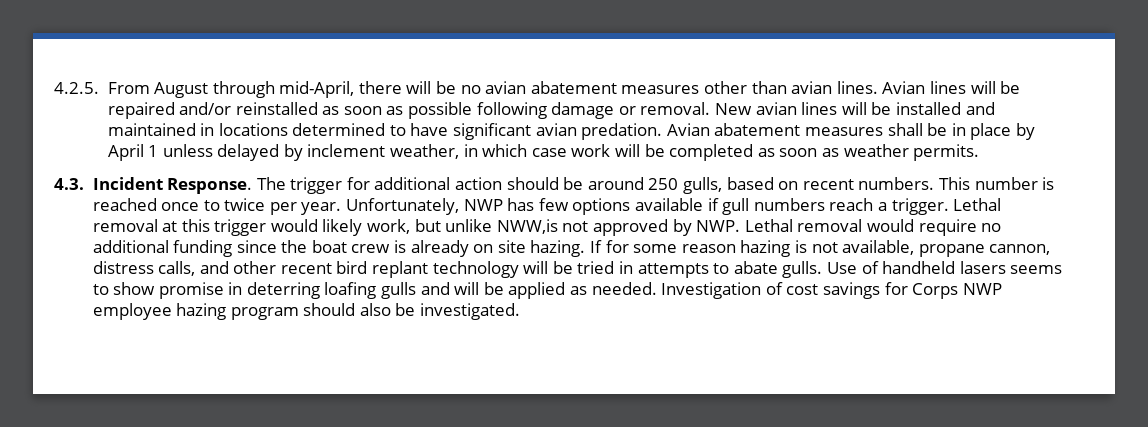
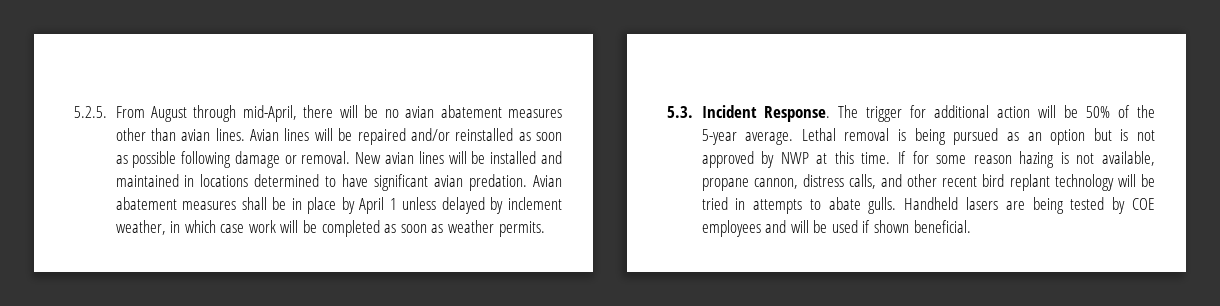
[54,82,99,94] 4.2.5. -> [74,106,107,118] 5.2.5.
[54,178,84,190] 4.3. -> [667,106,693,118] 5.3.
[506,177,1055,194] [92,198,1002,215] [92,219,1002,236] [92,240,586,257] should be around 250 gulls, based on recent numbers. This number is reached once to twice per year. Unfortunately, NWP has few options available if gull numbers reach a trigger. Lethal removal at this trigger would likely work, but unlike NWW,is not approved by NWP. Lethal removal would require no additional funding since the boat crew is already on site hazing. -> [1038,105,1155,118] [701,128,1155,145] [701,151,891,168] will be 50% of the 5-year average. Lethal removal is being pursued as an option but is not approved by NWP at this time.
[826,261,1063,274] [92,282,1002,299] [92,303,521,320] Use of handheld lasers seems to show promise in deterring loafing gulls and will be applied as needed. Investigation of cost savings for Corps NWP employee hazing program should also be investigated. -> [904,197,1155,214] [701,220,971,237] Handheld lasers are being tested by COE employees and will be used if shown beneficial.

